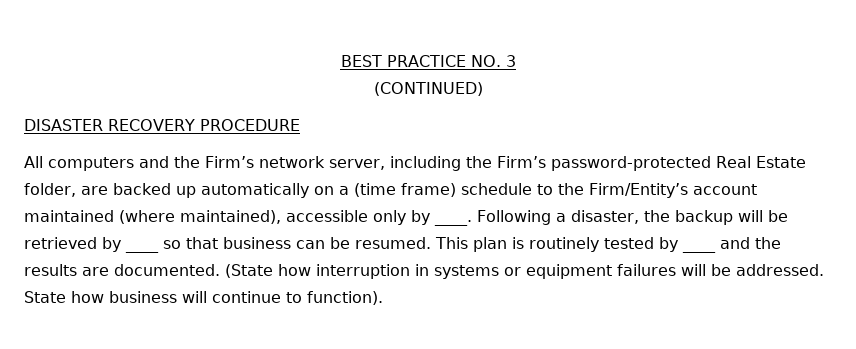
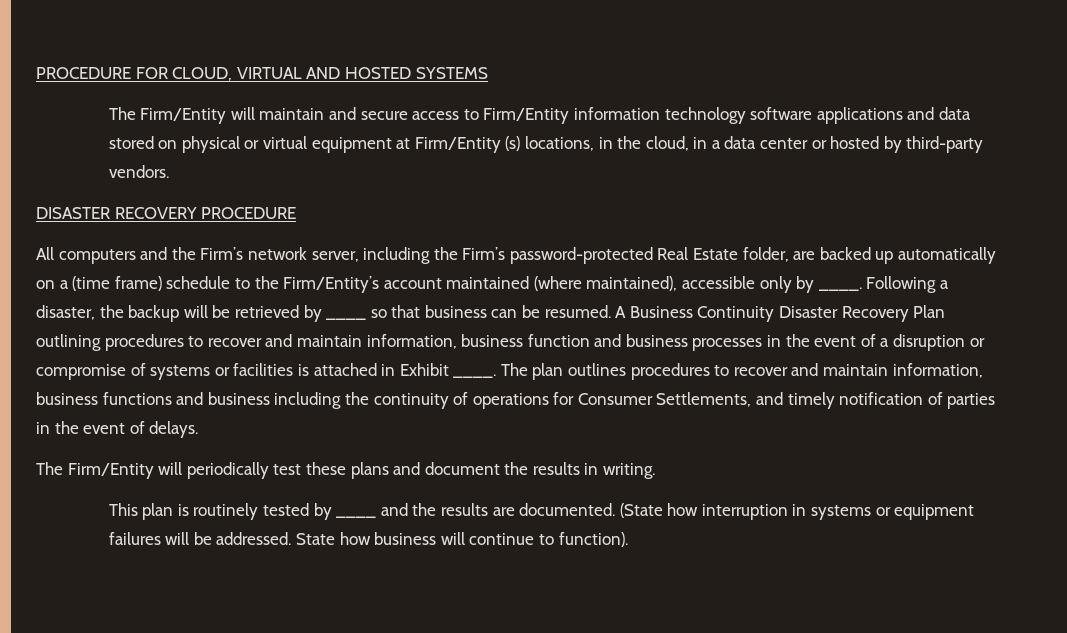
[340,55,516,67] [373,82,483,96] BEST PRACTICE NO. 3 // (CONTINUED) -> [36,67,488,81] [108,107,971,124] [108,136,984,153] [108,165,169,178] PROCEDURE FOR CLOUD, VIRTUAL AND HOSTED SYSTEMS // The Firm/Entity will maintain and secure access to Firm/Entity information technology software applications and data stored on physical or virtual equipment at Firm/Entity (s) locations, in the cloud, in a data center or hosted by third-party vendors.
(431, 243) none -> [615,305,946,322] [36,334,985,351] [36,363,983,380] [36,392,996,409] [36,421,199,438] [36,462,656,479] A Business Continuity Disaster Recovery Plan outlining procedures to recover and maintain information, business function and business processes in the event of a disruption or compromise of systems or facilities is attached in Exhibit ____. The plan outlines procedures to recover and maintain information, business functions and business including the continuity of operations for Consumer Settlements, and timely notification of parties in the event of delays. // The Firm/Entity will periodically test these plans and document the results in writing. //

